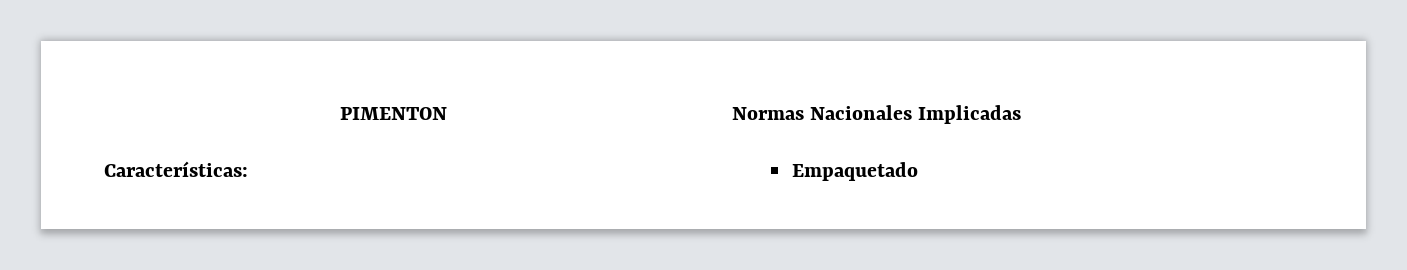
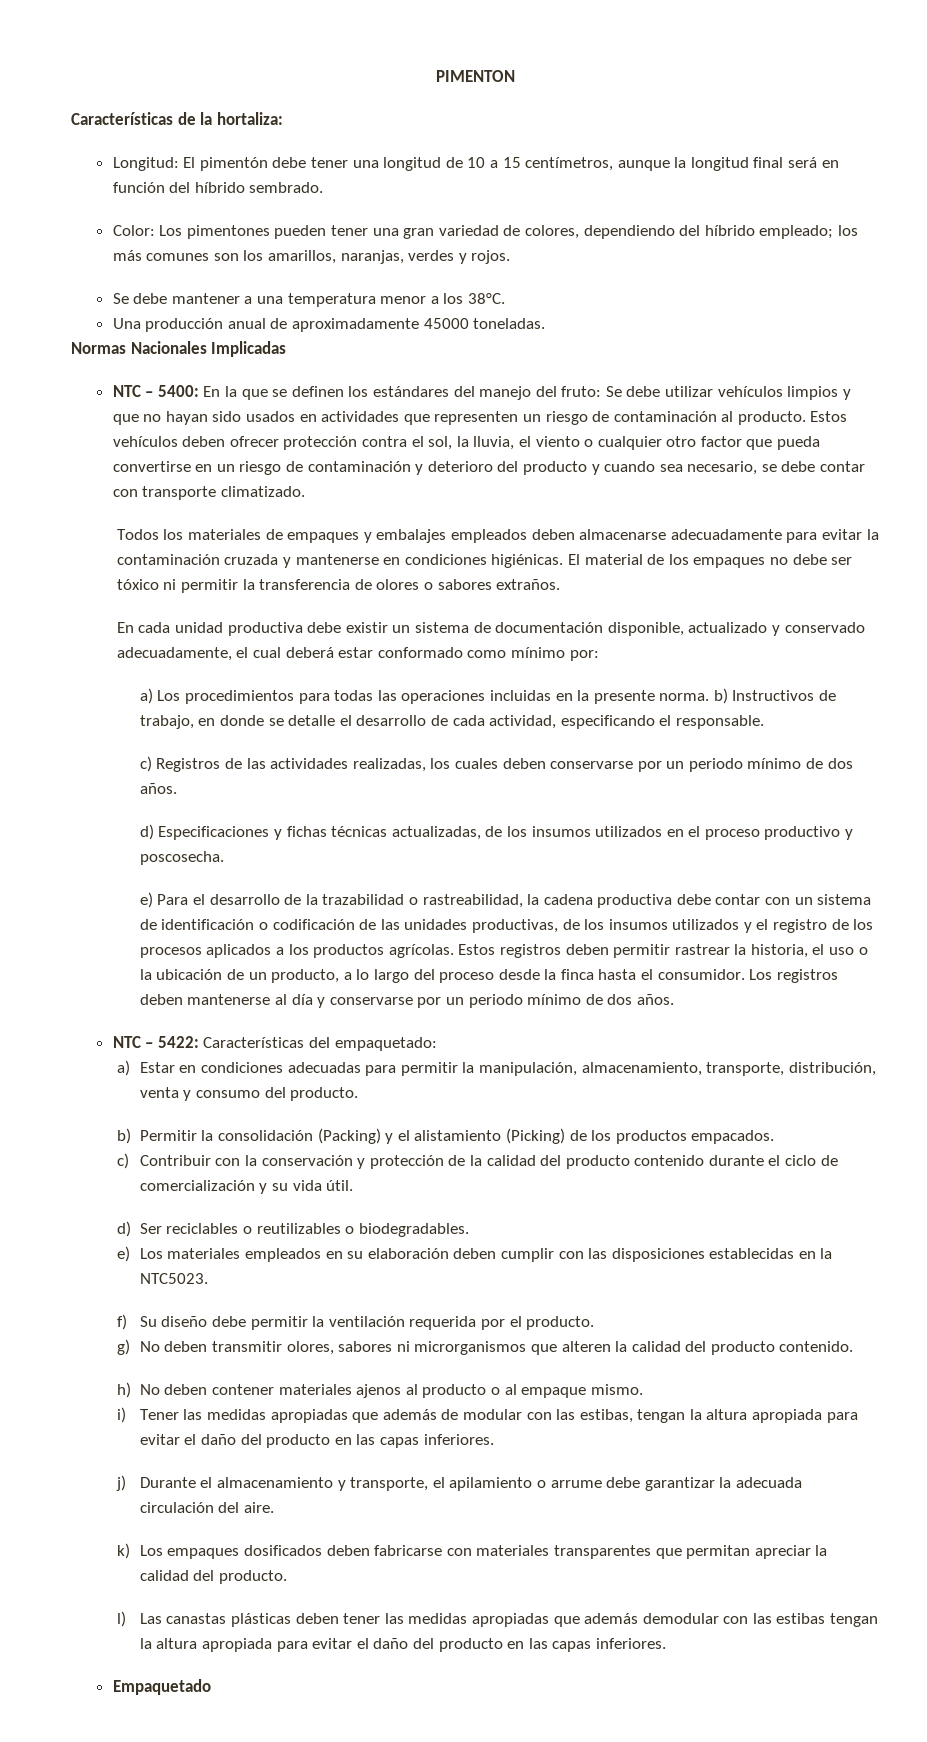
[104,161,248,177] [732,105,1022,124] Características: // Normas Nacionales Implicadas -> [71,112,283,125] [112,157,839,171] [112,182,324,193] [112,225,858,239] [112,250,511,264] [112,293,505,307] [112,318,546,332] [71,341,287,357] [112,385,851,400] [112,411,848,425] [112,436,821,450] [112,461,866,475] [112,486,305,500] [116,529,879,543] [116,554,853,568] [116,579,561,593] [116,622,865,636] [116,647,599,661] [139,688,837,704] [139,715,764,729] [139,756,853,772] [139,783,177,794] [139,824,854,840] [139,851,224,865] [139,892,872,908] [139,919,874,933] [139,944,868,958] [139,969,838,983] [139,994,674,1008] [112,1036,437,1051] [116,1060,876,1076] [139,1087,359,1101] [116,1128,775,1144] [116,1153,838,1169] [139,1180,354,1194] [116,1221,469,1237] [116,1246,833,1262] [139,1273,208,1284] [116,1314,595,1330] [116,1339,854,1355] [116,1382,643,1398] [116,1407,858,1423] [139,1434,494,1448] [115,1475,802,1491] [139,1502,274,1513] [116,1543,828,1559] [139,1570,287,1584] [116,1611,879,1627] [139,1638,666,1652] Características de la hortaliza: // Longitud: El pimentón debe tener una longitud de 10 a 15 centímetros, aunque la longitud final será en función del híbrido sembrado. // Color: Los pimentones pueden tener una gran variedad de colores, dependiendo del híbrido empleado; los más comunes son los amarillos, naranjas, verdes y rojos. // Se debe mantener a una temperatura menor a los 38°C. // Una producción anual de aproximadamente 45000 toneladas. // Normas Nacionales Implicadas // NTC – 5400: En la que se definen los estándares del manejo del fruto: Se debe utilizar vehículos limpios y que no hayan sido usados en actividades que representen un riesgo de contaminación al producto. Estos vehículos deben ofrecer protección contra el sol, la lluvia, el viento o cualquier otro factor que pueda convertirse en un riesgo de contaminación y deterioro del producto y cuando sea necesario, se debe contar con transporte climatizado. // Todos los materiales de empaques y embalajes empleados deben almacenarse adecuadamente para evitar la contaminación cruzada y mantenerse en condiciones higiénicas. El material de los empaques no debe ser tóxico ni permitir la transferencia de olores o sabores extraños. // En cada unidad productiva debe existir un sistema de documentación disponible, actualizado y conservado adecuadamente, el cual deberá estar conformado como mínimo por: // a) Los procedimientos para todas las operaciones incluidas en la presente norma. b) Instructivos de trabajo, en donde se detalle el desarrollo de cada actividad, especificando el responsable. // c) Registros de las actividades realizadas, los cuales deben conservarse por un periodo mínimo de dos años. // d) Especificaciones y fichas técnicas actualizadas, de los insumos utilizados en el proceso productivo y poscosecha. // e) Para el desarrollo de la trazabilidad o rastreabilidad, la cadena productiva debe contar con un sistema de identificación o codificación de las unidades productivas, de los insumos utilizados y el registro de los procesos aplicados a los productos agrícolas. Estos registros deben permitir rastrear la historia, el uso o la ubicación de un producto, a lo largo del proceso desde la finca hasta el consumidor. Los registros deben mantenerse al día y conservarse por un periodo mínimo de dos años. // NTC – 5422: Características del empaquetado: // a) Estar en condiciones adecuadas para permitir la manipulación, almacenamiento, transporte, distribución, venta y consumo del producto. // b) Permitir la consolidación (Packing) y el alistamiento (Picking) de los productos empacados. // c) Contribuir con la conservación y protección de la calidad del producto contenido durante el ciclo de comercialización y su vida útil. // d) Ser reciclables o reutilizables o biodegradables. // e) Los materiales empleados en su elaboración deben cumplir con las disposiciones establecidas en la NTC5023. // f) Su diseño debe permitir la ventilación requerida por el producto. // g) No deben transmitir olores, sabores ni microrganismos que alteren la calidad del producto contenido. // h) No deben contener materiales ajenos al producto o al empaque mismo. // i) Tener las medidas apropiadas que además de modular con las estibas, tengan la altura apropiada para evitar el daño del producto en las capas inferiores. // j) Durante el almacenamiento y transporte, el apilamiento o arrume debe garantizar la adecuada circulación del aire. // k) Los empaques dosificados deben fabricarse con materiales transparentes que permitan apreciar la calidad del producto. // l) Las canastas plásticas deben tener las medidas apropiadas que además demodular con las estibas tengan la altura apropiada para evitar el daño del producto en las capas inferiores.

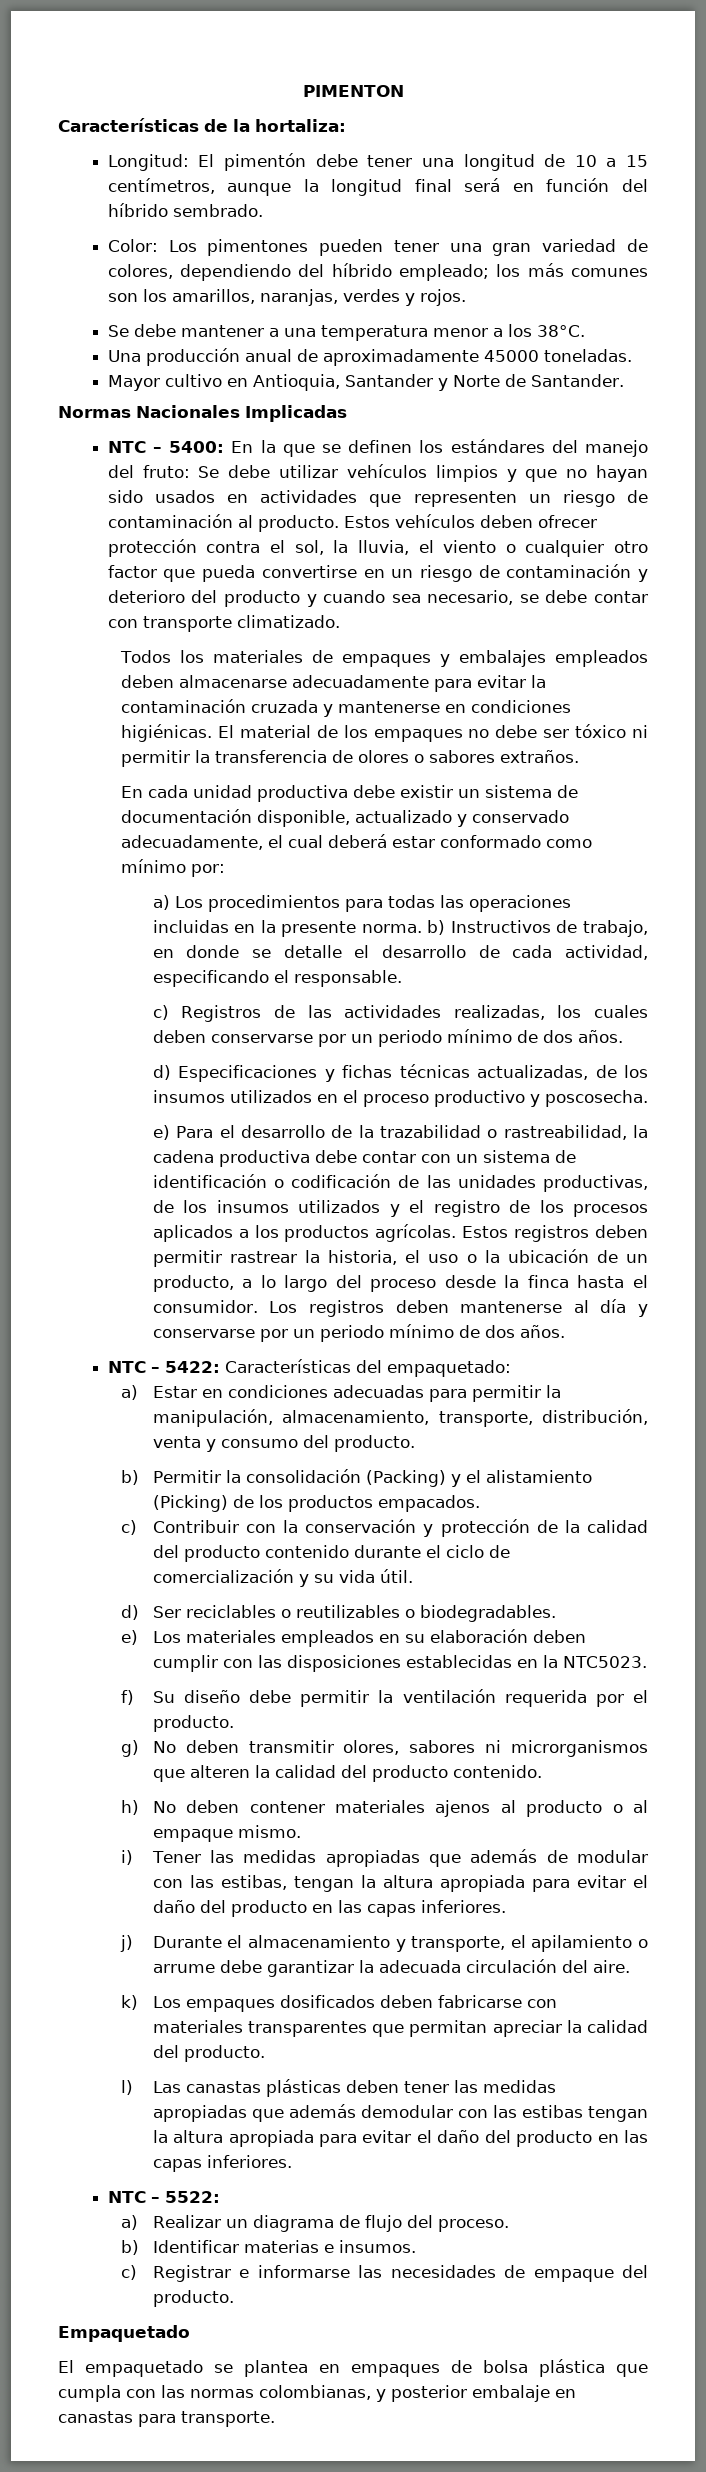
(546, 323) none -> [107,374,624,391] // Mayor cultivo en Antioquia, Santander y Norte de Santander.
[112,1679,211,1695] Empaquetado -> [107,2191,220,2203] [121,2215,509,2232] [121,2240,416,2255] [121,2265,649,2282] [152,2290,234,2307] [58,2325,190,2342] [58,2359,648,2377] [58,2385,576,2402] [58,2411,275,2427] NTC – 5522: // a) Realizar un diagrama de flujo del proceso. // b) Identificar materias e insumos. // c) Registrar e informarse las necesidades de empaque del producto. // Empaquetado // El empaquetado se plantea en empaques de bolsa plástica que cumpla con las normas colombianas, y posterior embalaje en canastas para transporte.

